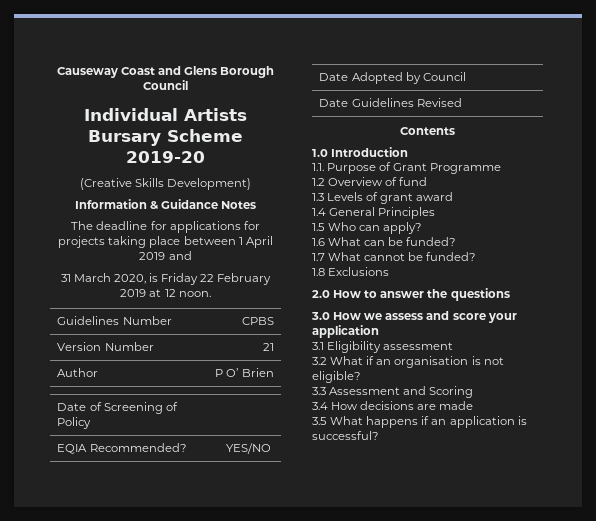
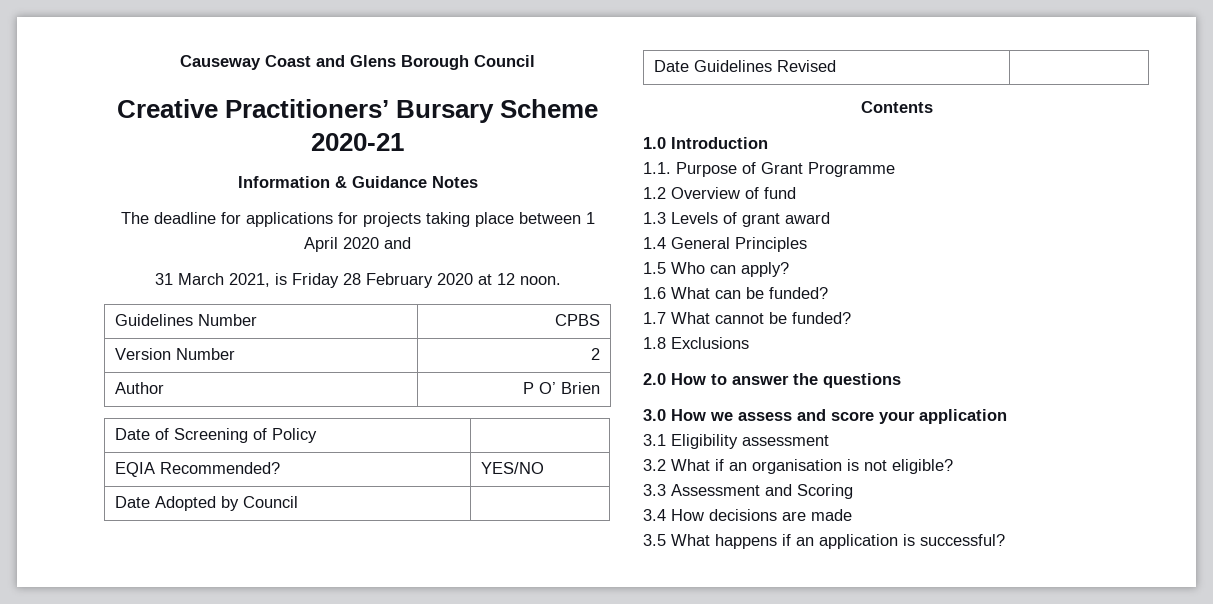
[84,108,247,121] [88,129,243,146] [126,151,205,163] [79,178,252,190] Individual Artists Bursary Scheme 2019-20 // (Creative Skills Development) -> [116,99,599,123] [311,133,404,151] Creative Practitioners’ Bursary Scheme 2020-21
[139,252,166,260] 2019 -> [343,237,379,249] 2020
[113,274,146,284] 2020, -> [228,273,270,287] 2021,
[200,273,272,285] [120,289,147,297] 22 February 2019 -> [342,273,473,288] 28 February 2020
[262,343,274,351] 21 -> [590,348,600,360] 2

